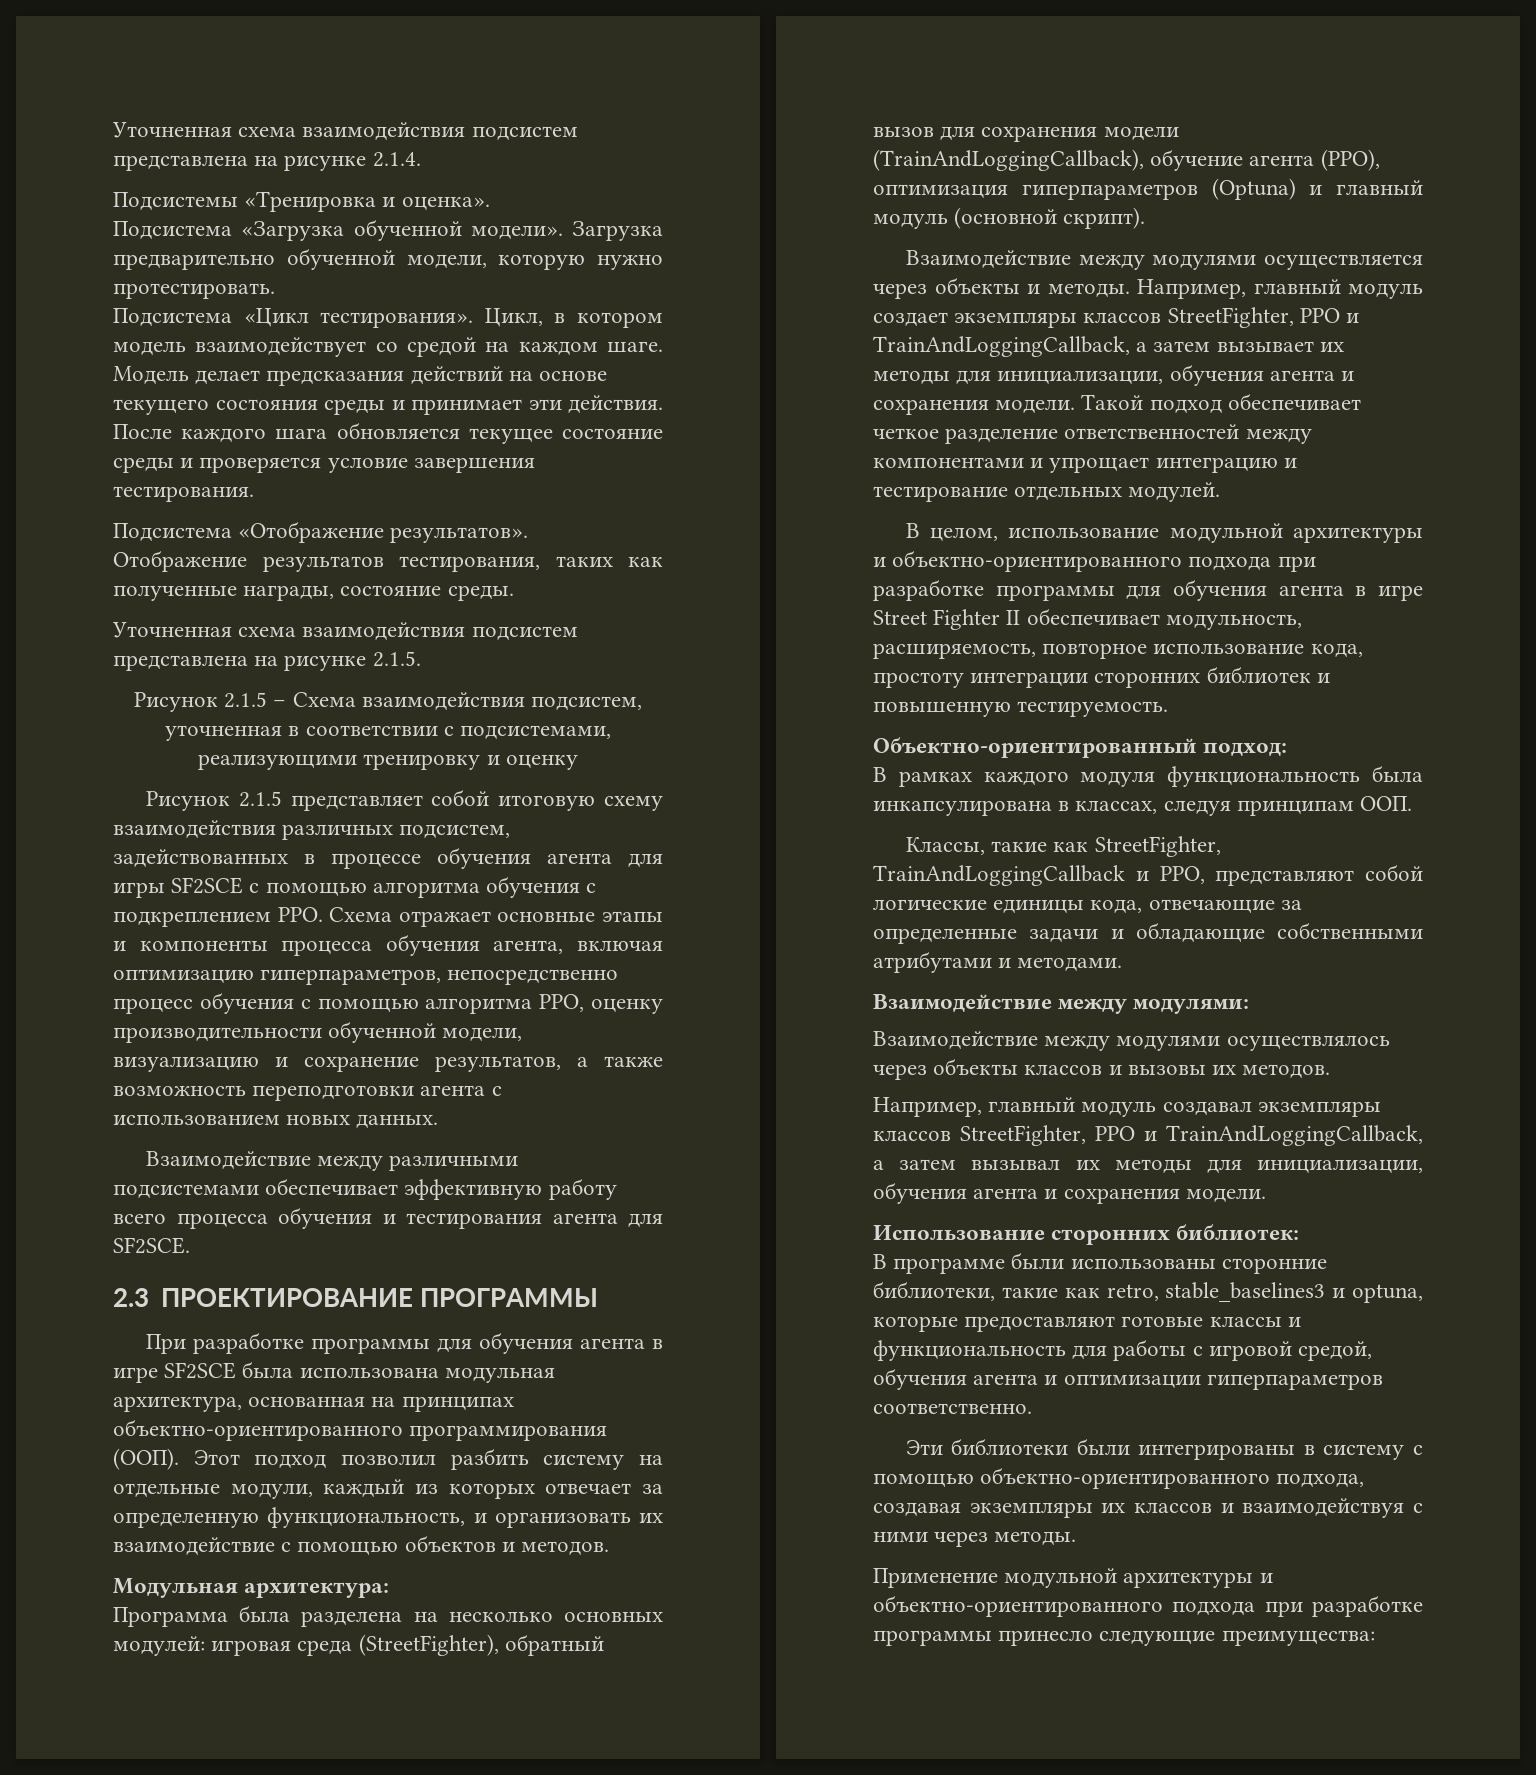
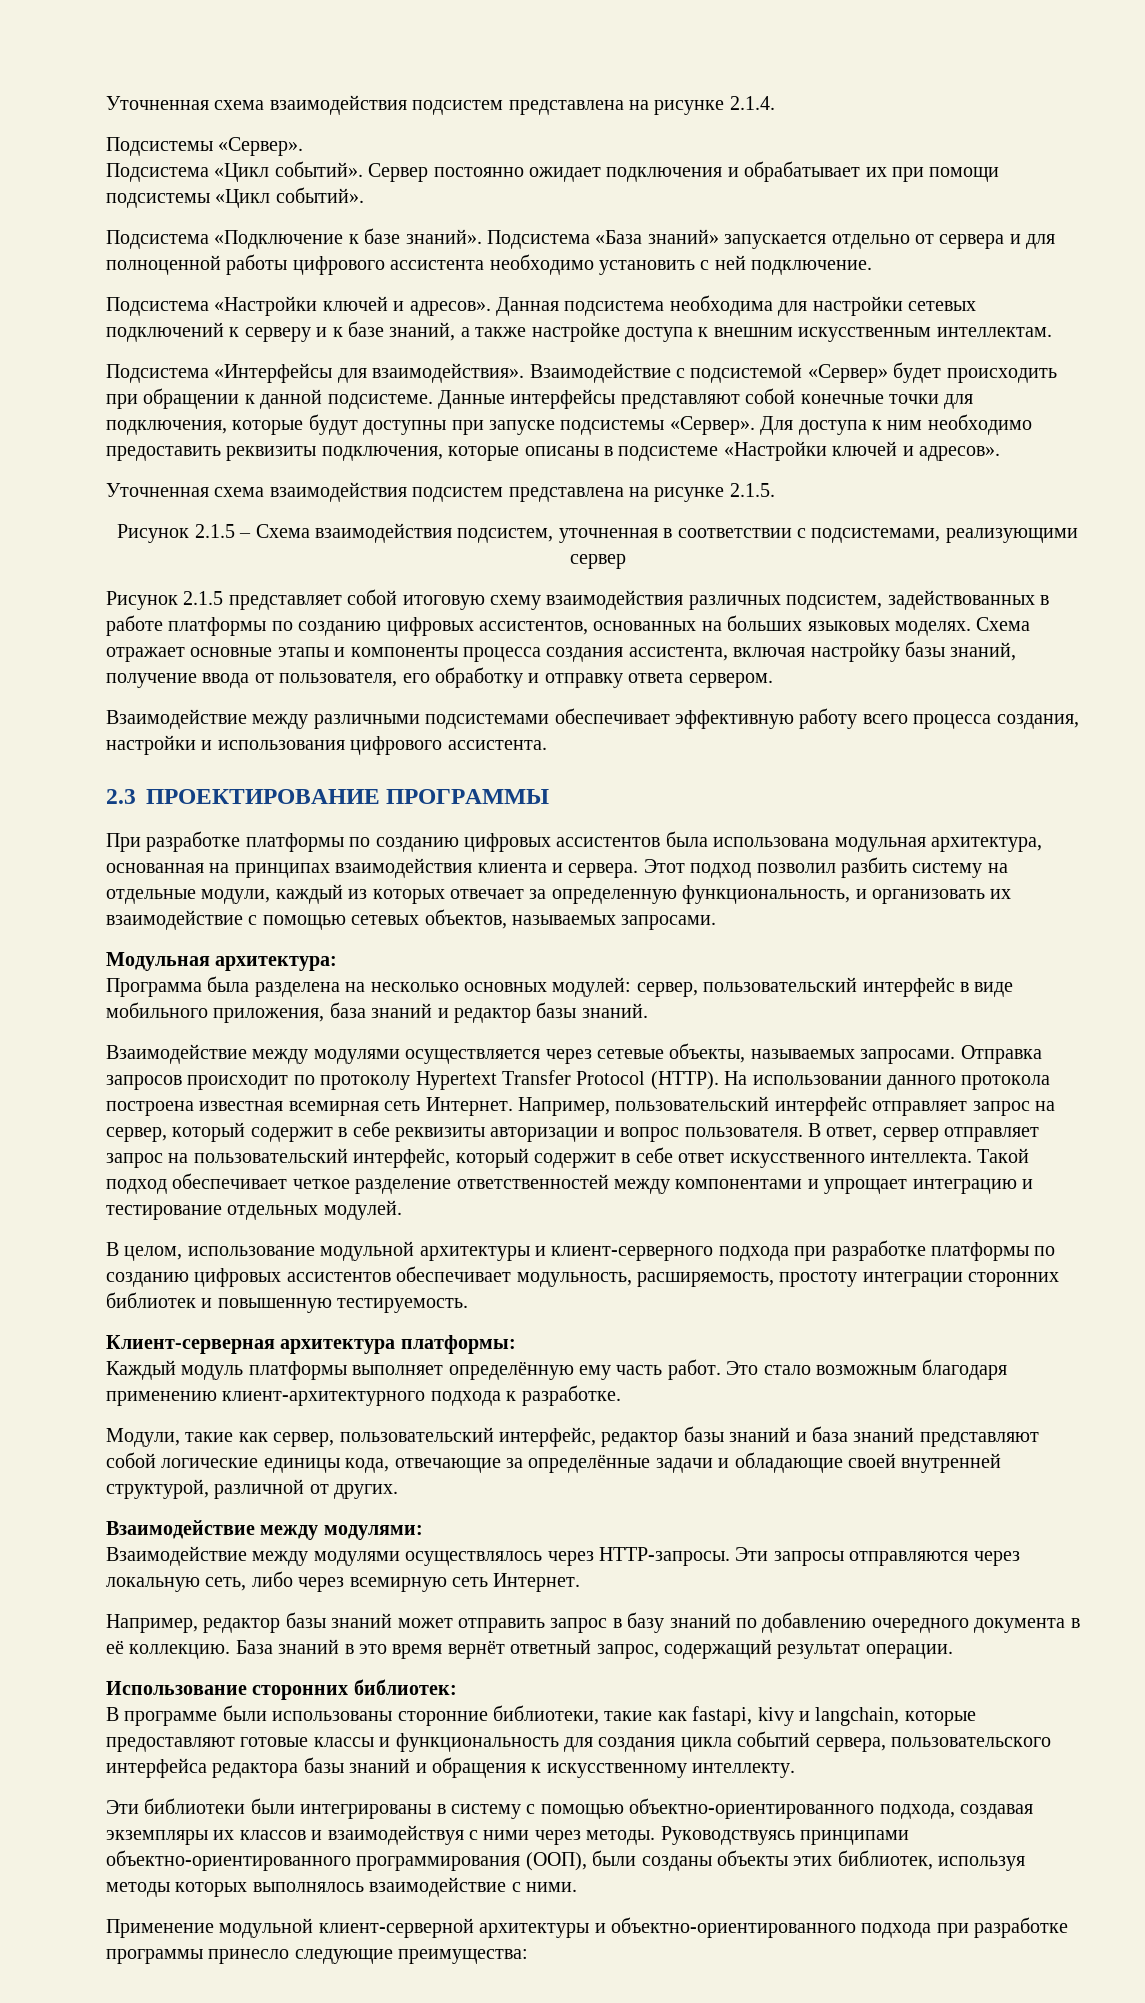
[244,191,490,212] [113,219,663,241] [113,248,663,270] [113,283,275,299] [113,308,663,328] [113,337,663,357] [113,366,608,386] [113,395,663,415] [113,422,663,444] [113,457,535,473] [113,486,254,502] [113,521,529,543] [113,550,663,572] [113,585,514,601] «Тренировка и оценка». // Подсистема «Загрузка обученной модели». Загрузка предварительно обученной модели, которую нужно протестировать. // Подсистема «Цикл тестирования». Цикл, в котором модель взаимодействует со средой на каждом шаге. Модель делает предсказания действий на основе текущего состояния среды и принимает эти действия. После каждого шага обновляется текущее состояние среды и проверяется условие завершения тестирования. // Подсистема «Отображение результатов». Отображение результатов тестирования, таких как полученные награды, состояние среды. -> [218,137,304,156] [106,161,1000,182] [106,187,364,208] [106,228,1056,249] [106,254,873,275] [106,295,976,316] [106,321,1052,342] [106,362,1057,383] [106,388,974,409] [106,414,1032,435] [106,441,1000,461] «Сервер». // Подсистема «Цикл событий». Сервер постоянно ожидает подключения и обрабатывает их при помощи подсистемы «Цикл событий». // Подсистема «Подключение к базе знаний». Подсистема «База знаний» запускается отдельно от сервера и для полноценной работы цифрового ассистента необходимо установить с ней подключение. // Подсистема «Настройки ключей и адресов». Данная подсистема необходима для настройки сетевых подключений к серверу и к базе знаний, а также настройке доступа к внешним искусственным интеллектам. // Подсистема «Интерфейсы для взаимодействия». Взаимодействие с подсистемой «Сервер» будет происходить при обращении к данной подсистеме. Данные интерфейсы представляют собой конечные точки для подключения, которые будут доступны при запуске подсистемы «Сервер». Для доступа к ним необходимо предоставить реквизиты подключения, которые описаны в подсистеме «Настройки ключей и адресов».
[363,754,578,770] тренировку и оценку -> [569,554,626,569] сервер
[331,847,663,869] [113,876,597,898] [113,907,323,927] процессе обучения агента для игры SF2SCE с помощью алгоритма обучения с подкреплением PPO. -> [106,615,971,636] работе платформы по созданию цифровых ассистентов, основанных на больших языковых моделях.
[385,934,663,956] [113,969,619,985] [113,992,663,1014] [113,1021,523,1043] [113,1056,663,1072] [113,1085,502,1101] [113,1114,439,1129] обучения агента, включая оптимизацию гиперпараметров, непосредственно процесс обучения с помощью алгоритма PPO, оценку производительности обученной модели, визуализацию и сохранение результатов, а также возможность переподготовки агента с использованием новых данных. -> [546,641,1017,662] [106,667,773,688] создания ассистента, включая настройку базы знаний, получение ввода от пользователя, его обработку и отправку ответа сервером.
[278,1207,663,1229] [113,1237,190,1254] обучения и тестирования агента для SF2SCE. -> [996,714,1079,729] [106,735,547,755] создания, настройки и использования цифрового ассистента.
[310,1332,663,1354] [113,1362,237,1383] программы для обучения агента в игре SF2SCE -> [245,833,661,852] платформы по созданию цифровых ассистентов
[113,1419,608,1441] [113,1448,179,1470] объектно-ориентированного программирования (ООП). -> [335,858,639,878] взаимодействия клиента и сервера.
[404,1535,610,1556] объектов и методов. -> [351,909,717,930] сетевых объектов, называемых запросами.
[211,1634,604,1656] [873,126,1179,142] [873,149,1380,171] [873,178,1423,200] [873,207,1146,229] игровая среда (StreetFighter), обратный вызов для сохранения модели (TrainAndLoggingCallback), обучение агента (PPO), оптимизация гиперпараметров (Optuna) и главный модуль (основной скрипт). -> [636,977,1014,997] [106,1002,648,1023] сервер, пользовательский интерфейс в виде мобильного приложения, база знаний и редактор базы знаний.
[934,277,1423,299] [873,307,1360,328] [873,336,1344,357] [873,364,1355,386] [873,399,1076,415] объекты и методы. Например, главный модуль создает экземпляры классов StreetFighter, PPO и TrainAndLoggingCallback, а затем вызывает их методы для инициализации, обучения агента и сохранения модели. -> [597,1043,1042,1064] [106,1070,1051,1090] [106,1096,1055,1116] [106,1121,1040,1142] [106,1147,972,1168] сетевые объекты, называемых запросами. Отправка запросов происходит по протоколу Hypertext Transfer Protocol (HTTP). На использовании данного протокола построена известная всемирная сеть Интернет. Например, пользовательский интерфейс отправляет запрос на сервер, который содержит в себе реквизиты авторизации и вопрос пользователя. В ответ, сервер отправляет запрос на пользовательский интерфейс, который содержит в себе ответ искусственного интеллекта.
[892,550,1316,572] [873,579,1423,601] [873,608,1302,630] [873,643,1363,659] объектно-ориентированного подхода при разработке программы для обучения агента в игре Street Fighter II обеспечивает модульность, расширяемость, повторное использование кода, -> [551,1240,1056,1261] [106,1266,774,1287] клиент-серверного подхода при разработке платформы по созданию цифровых ассистентов обеспечивает модульность, расширяемость,
[873,737,1288,758] [873,765,1423,787] [873,796,1413,816] [905,836,1221,857] [873,865,1205,886] Объектно-ориентированный подход: // В рамках каждого модуля функциональность была инкапсулирована в классах, следуя принципам ООП. // Классы, такие как StreetFighter, TrainAndLoggingCallback и PPO, -> [106,1335,516,1354] [106,1359,1008,1380] [106,1385,621,1406] [106,1426,915,1447] Клиент-серверная архитектура платформы: // Каждый модуль платформы выполняет определённую ему часть работ. Это стало возможным благодаря применению клиент-архитектурного подхода к разработке. // Модули, такие как сервер, пользовательский интерфейс, редактор базы знаний и база знаний
[873,928,1017,944] определенные -> [528,1454,651,1473] определённые
[1277,922,1423,939] [873,951,1123,973] собственными атрибутами и методами. -> [847,1453,1002,1473] [106,1479,399,1499] своей внутренней структурой, различной от других.
[933,1058,1331,1079] [873,1097,1381,1117] [873,1125,1423,1146] [873,1159,1423,1174] [873,1182,1266,1204] объекты классов и вызовы их методов. // Например, главный модуль создавал экземпляры классов StreetFighter, PPO и TrainAndLoggingCallback, а затем вызывал их методы для инициализации, обучения агента и сохранения модели. -> [599,1547,1020,1566] [106,1571,581,1592] [106,1612,1080,1633] [106,1639,953,1659] HTTP-запросы. Эти запросы отправляются через локальную сеть, либо через всемирную сеть Интернет. // Например, редактор базы знаний может отправить запрос в базу знаний по добавлению очередного документа в её коллекцию. База знаний в это время вернёт ответный запрос, содержащий результат операции.
[1106,1282,1423,1303] retro, stable_baselines3 и optuna, -> [692,1706,900,1726] fastapi, kivy и langchain,
[1113,1339,1373,1361] [873,1368,1383,1390] [873,1403,1032,1414] работы с игровой средой, обучения агента и оптимизации гиперпараметров соответственно. -> [598,1731,1051,1752] [106,1757,796,1778] создания цикла событий сервера, пользовательского интерфейса редактора базы знаний и обращения к искусственному интеллекту.
(1077, 1538) none -> [660,1826,909,1845] [106,1850,1026,1871] [106,1877,577,1897] Руководствуясь принципами объектно-ориентированного программирования (ООП), были созданы объекты этих библиотек, используя методы которых выполнялось взаимодействие с ними.
(1118, 1578) none -> [318,1918,474,1938] клиент-серверной

